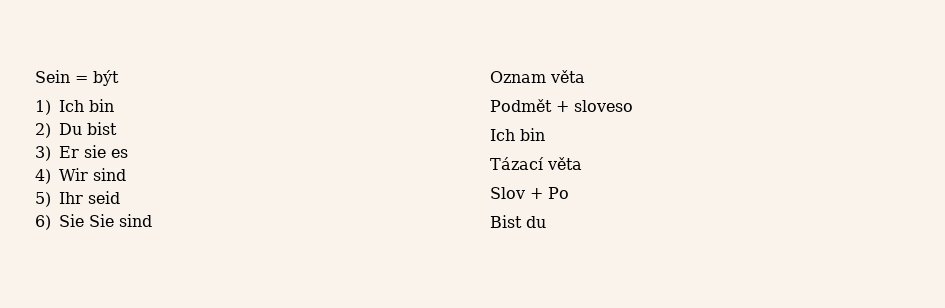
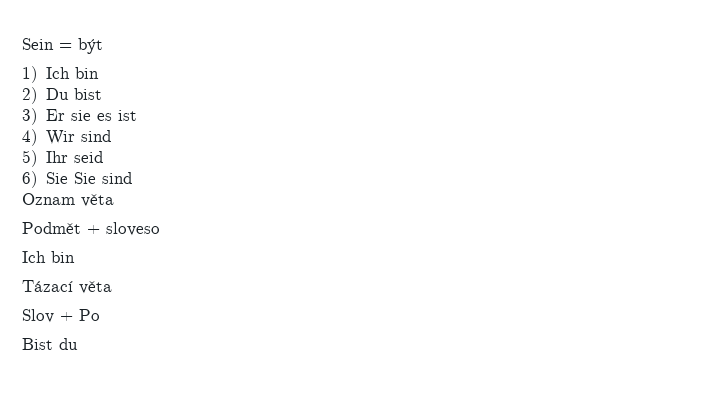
(128, 153) none -> [118,110,138,121] ist

